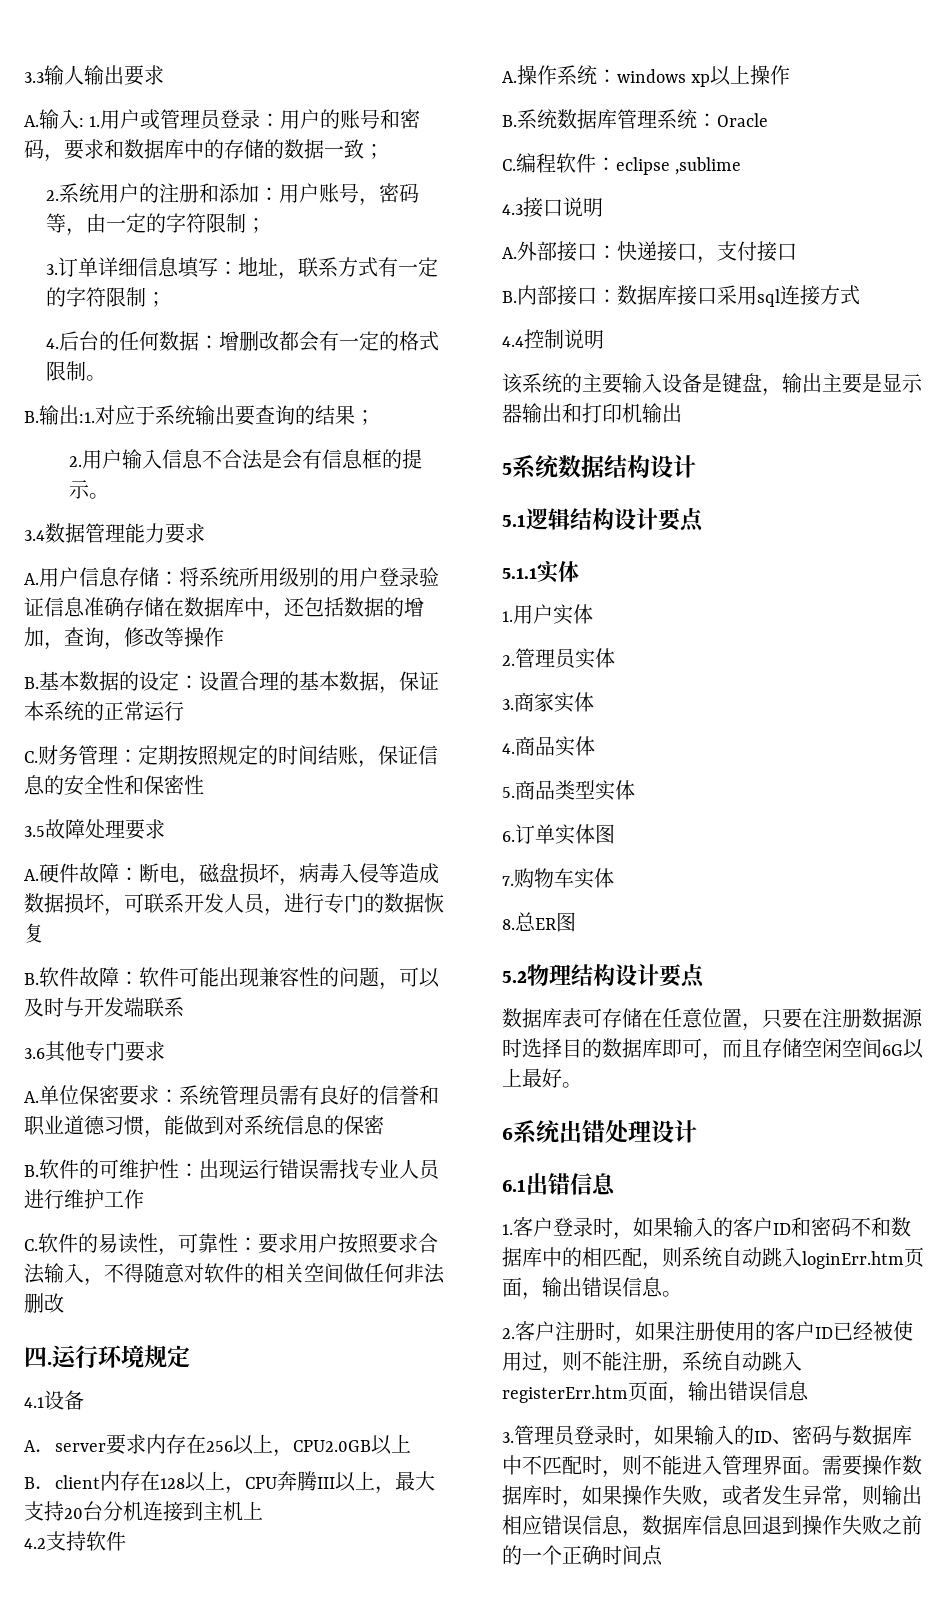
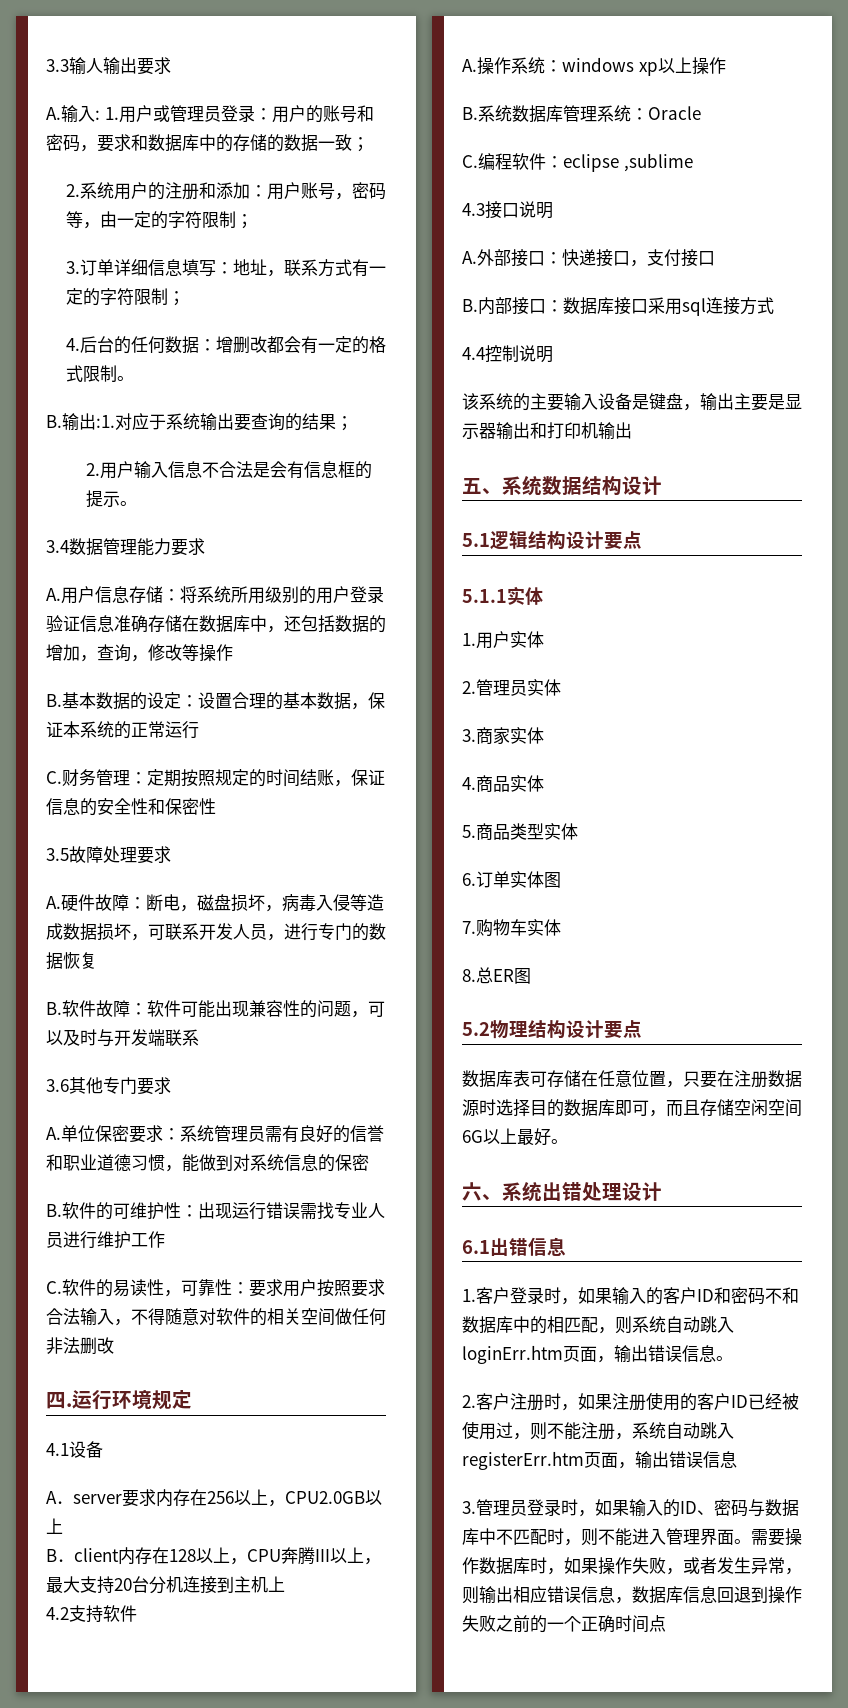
[502,463,512,475] 5 -> [462,478,502,495] 五、
[502,1127,513,1140] 6 -> [462,1182,502,1201] 六、

